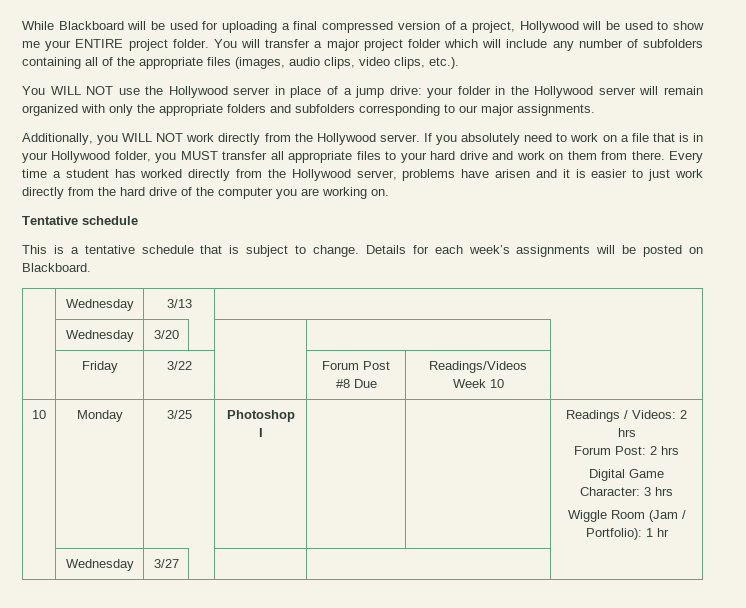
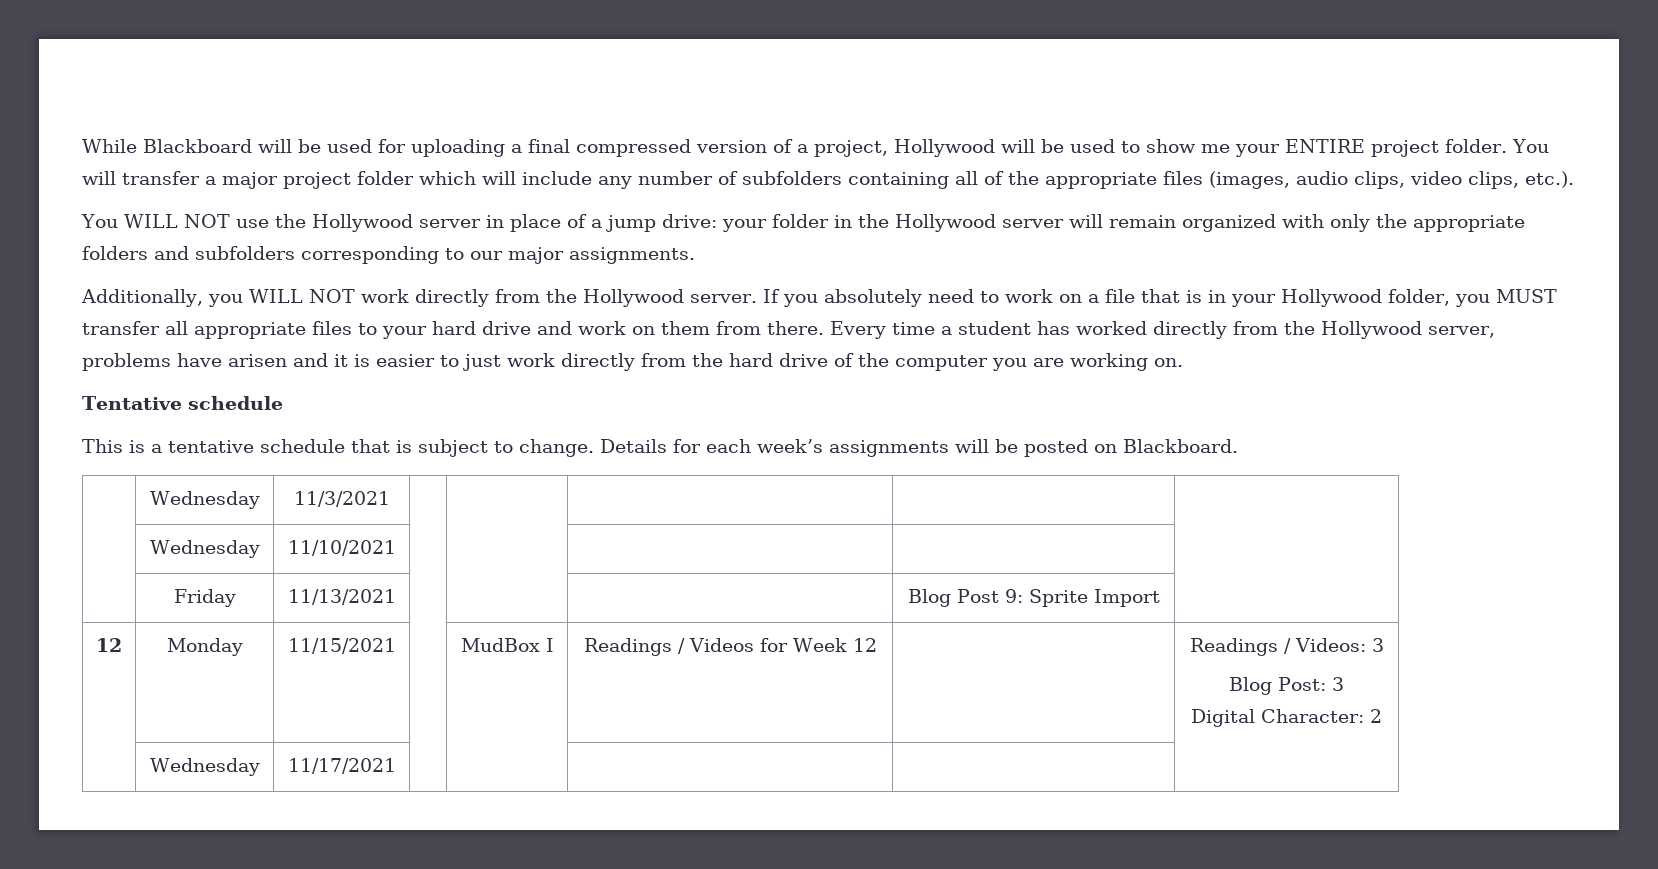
[166,299,192,308] [65,330,134,342] [153,330,179,339] 3/13 | // | Wednesday | 3/20 -> [293,491,390,507] [149,540,260,558] [287,540,396,556] 11/3/2021 | | | | | // | Wednesday | 11/10/2021 |
[166,361,192,370] [322,361,390,370] [335,379,377,388] [429,361,527,373] [452,379,504,388] [32,410,46,419] 3/22 | | Forum Post #8 Due | Readings/Videos Week 10 | // 10 -> [287,589,396,605] [907,589,1160,607] [96,638,122,652] 11/13/2021 | | | | Blog Post 9: Sprite Import | // 12
[166,410,192,419] [226,410,295,422] [258,428,263,437] [566,410,687,422] [617,428,636,437] [574,446,679,455] [589,469,664,481] [580,487,673,496] [567,510,686,522] [585,528,669,540] [65,559,134,571] [153,559,179,568] 3/25 | Photoshop I | | | Readings / Videos: 2 hrs // Forum Post: 2 hrs // Digital Game Character: 3 hrs // Wiggle Room (Jam / Portfolio): 1 hr // | Wednesday | 3/27 -> [287,638,396,654] [460,638,554,652] [583,638,877,656] [1189,638,1384,656] [1229,677,1344,695] [1190,709,1382,727] [149,758,260,776] [287,758,396,774] 11/15/2021 | | MudBox I | Readings / Videos for Week 12 | | Readings / Videos: 3 // Blog Post: 3 // Digital Character: 2 // | Wednesday | 11/17/2021 |

